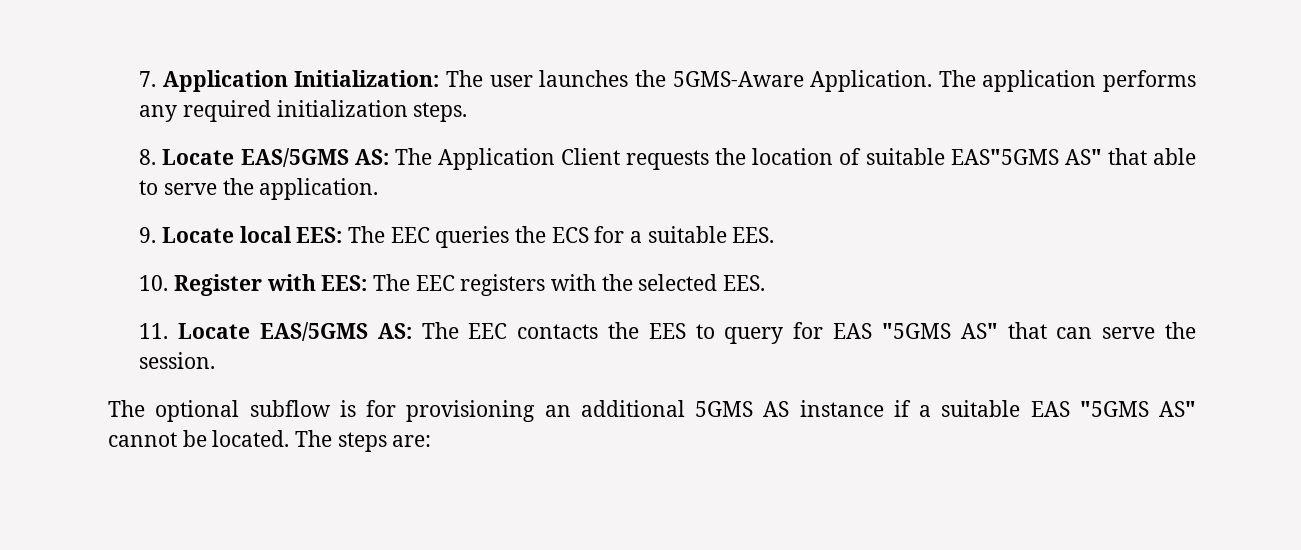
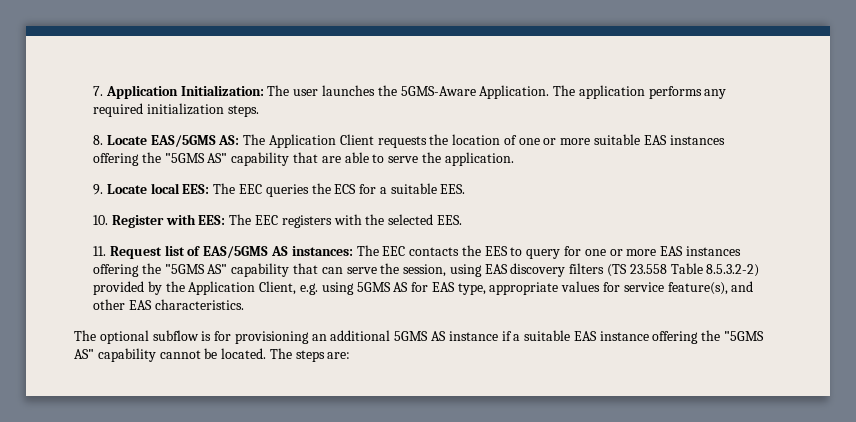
[865,148,1147,165] suitable EAS"5GMS AS" that -> [518,134,725,145] [93,152,341,166] one or more suitable EAS instances offering the "5GMS AS" capability that are
[178,322,412,341] Locate EAS/5GMS AS: -> [109,245,353,259] Request list of EAS/5GMS AS instances:
[833,323,998,339] EAS "5GMS AS" -> [584,246,741,256] [93,263,290,277] one or more EAS instances offering the "5GMS AS" capability
[139,352,216,369] session. -> [403,263,760,277] [93,281,754,295] [93,299,244,310] session, using EAS discovery filters (TS 23.558 Table 8.5.3.2-2) provided by the Application Client, e.g. using 5GMS AS for EAS type, appropriate values for service feature(s), and other EAS characteristics.
[1079,401,1196,417] "5GMS AS" -> [599,330,765,344] [74,348,156,362] instance offering the "5GMS AS" capability

